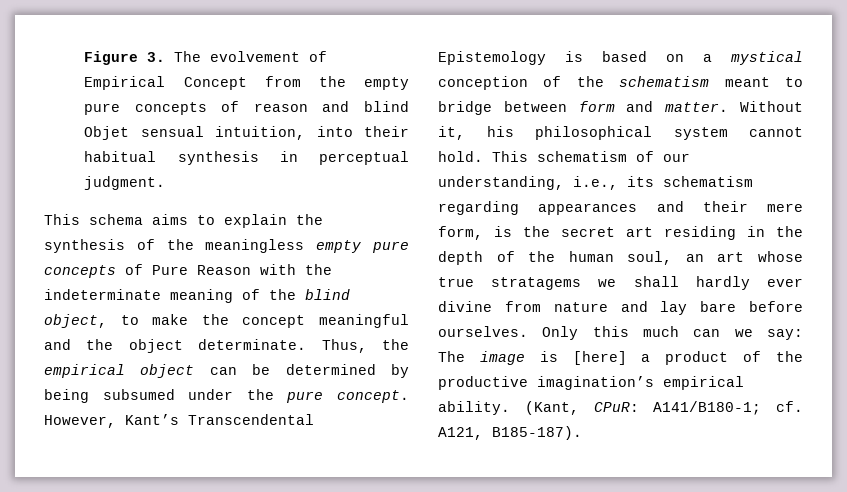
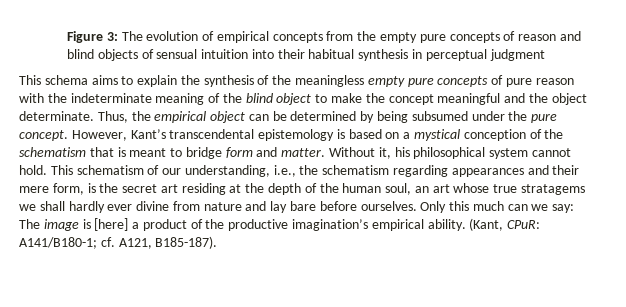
[147,51,328,62] [84,76,247,90] 3. The evolvement of Empirical Concept -> [106,31,323,43] 3: The evolution of empirical concepts
[84,126,306,140] Objet sensual intuition, -> [97,49,249,61] objects of sensual intuition
[84,176,166,190] judgment. -> [489,49,545,61] judgment
[152,265,251,275] Pure Reason -> [505,78,574,87] pure reason
[44,314,107,328] object, -> [276,93,312,105] object
[188,414,314,425] [438,51,546,65] Transcendental Epistemology -> [169,129,335,141] transcendental epistemology
(710, 81) none -> [89,147,126,157] that is
[503,101,567,112] between -> (222, 153) none
[627,176,654,187] its -> [299,165,319,175] the
[747,226,765,237] in -> [229,184,242,193] at

